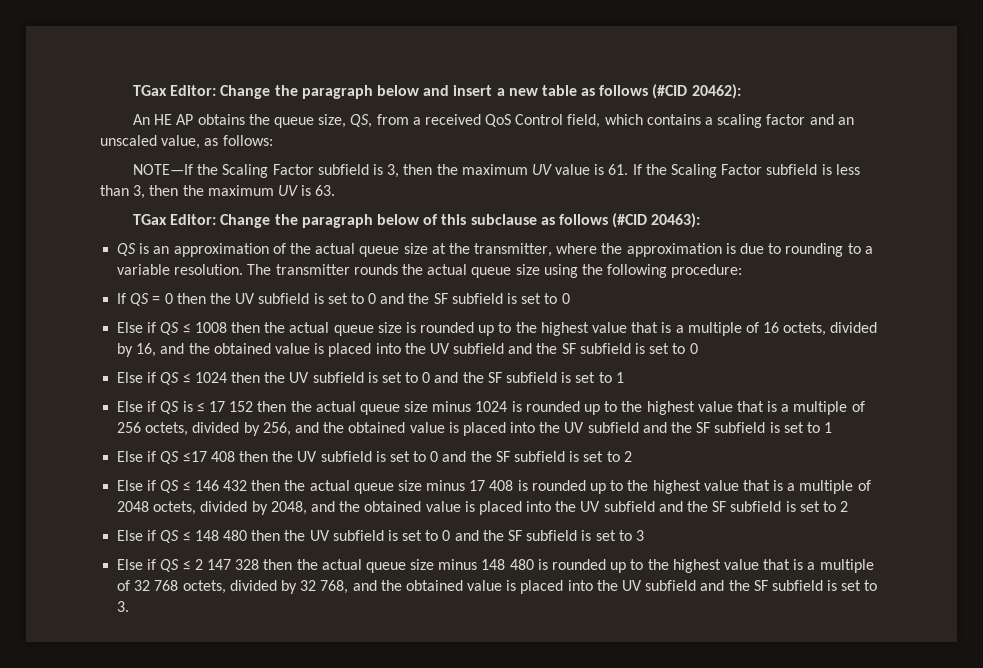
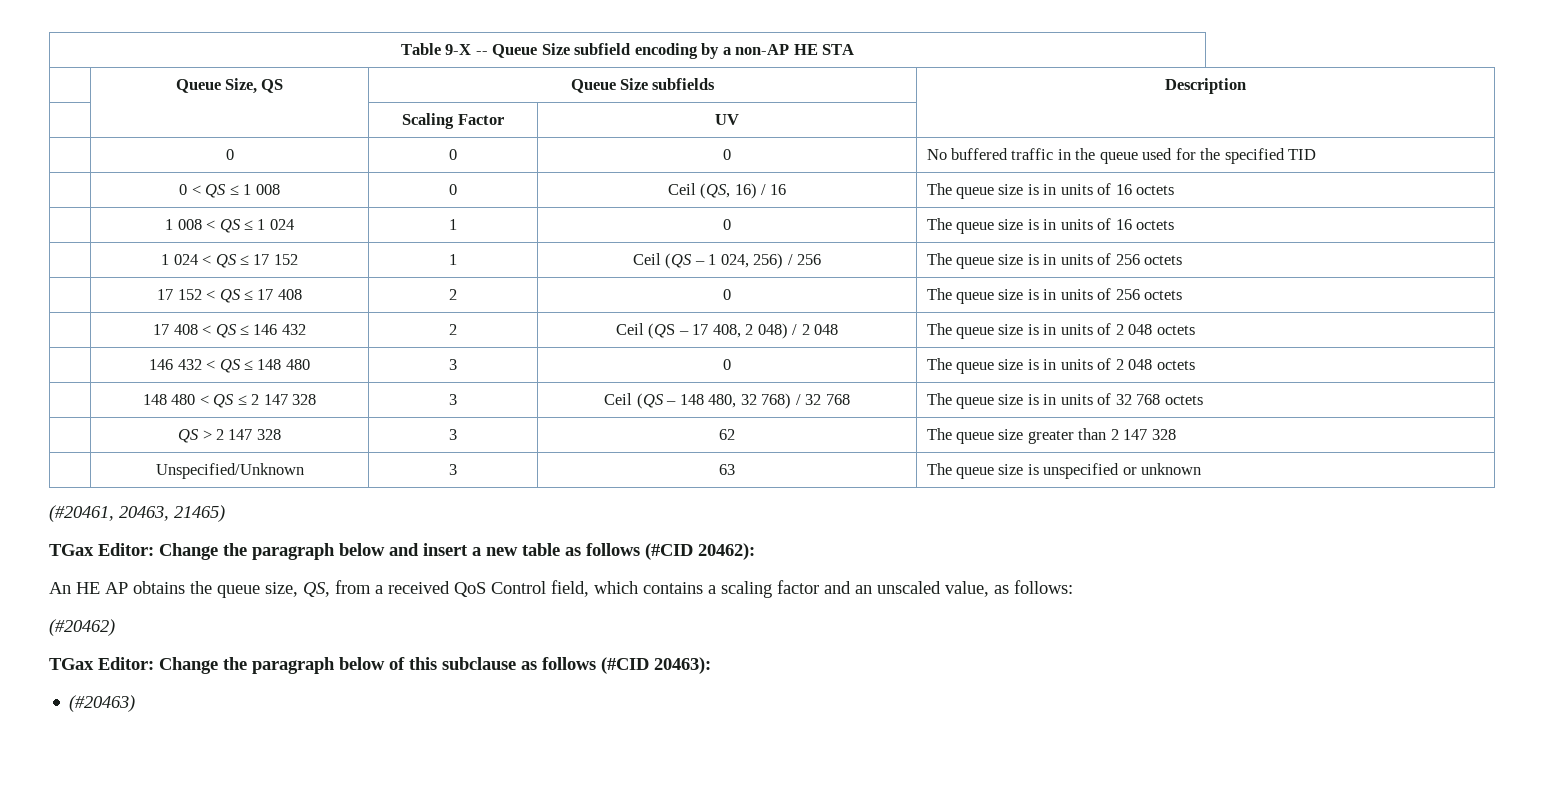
(133, 90) none -> [400,43,855,59] [175,78,284,94] [570,78,716,93] [1165,78,1246,94] [402,113,504,129] [715,114,739,125] [225,149,234,160] [448,149,457,160] [723,149,731,160] [926,148,1317,164] [179,184,280,198] [448,184,457,195] [667,183,787,199] [926,183,1175,199] [165,219,294,233] [448,219,457,230] [723,219,731,230] [926,218,1175,234] [161,254,298,268] [448,254,457,265] [632,253,822,269] [926,253,1183,269] [157,289,302,303] [448,289,457,300] [723,289,731,300] [926,288,1183,304] [153,324,306,338] [448,324,457,335] [615,323,839,339] [926,323,1195,339] [149,359,310,373] [448,359,457,370] [723,359,731,370] [926,358,1195,374] [142,394,317,408] [448,394,457,405] [604,393,850,409] [926,393,1203,409] [178,429,281,443] [448,429,457,440] [719,429,735,440] [926,428,1176,444] [155,463,304,479] [448,464,457,475] [719,464,735,475] [926,463,1202,479] [49,505,225,522] Table 9-X -- Queue Size subfield encoding by a non-AP HE STA // | Queue Size, QS | Queue Size subfields | Description // | | Scaling Factor | UV | // | 0 | 0 | 0 | No buffered traffic in the queue used for the specified TID // | 0 < QS ≤ 1 008 | 0 | Ceil (QS, 16) / 16 | The queue size is in units of 16 octets // | 1 008 < QS ≤ 1 024 | 1 | 0 | The queue size is in units of 16 octets // | 1 024 < QS ≤ 17 152 | 1 | Ceil (QS – 1 024, 256) / 256 | The queue size is in units of 256 octets // | 17 152 < QS ≤ 17 408 | 2 | 0 | The queue size is in units of 256 octets // | 17 408 < QS ≤ 146 432 | 2 | Ceil (QS – 17 408, 2 048) / 2 048 | The queue size is in units of 2 048 octets // | 146 432 < QS ≤ 148 480 | 3 | 0 | The queue size is in units of 2 048 octets // | 148 480 < QS ≤ 2 147 328 | 3 | Ceil (QS – 148 480, 32 768) / 32 768 | The queue size is in units of 32 768 octets // | QS > 2 147 328 | 3 | 62 | The queue size greater than 2 147 328 // | Unspecified/Unknown | 3 | 63 | The queue size is unspecified or unknown // (#20461, 20463, 21465) //
[133,164,860,178] [100,185,336,199] NOTE—If the Scaling Factor subfield is 3, then the maximum UV value is 61. If the Scaling Factor subfield is less than 3, then the maximum UV is 63. -> [49,619,115,636] (#20462)
[117,243,873,257] [117,264,743,278] [117,293,570,306] [117,322,878,336] [117,343,698,357] [117,372,624,385] [117,401,865,415] [117,422,833,436] [117,451,632,464] [117,480,871,494] [117,501,849,515] [117,530,644,543] [117,559,874,573] [117,580,878,594] [117,601,130,612] QS is an approximation of the actual queue size at the transmitter, where the approximation is due to rounding to a variable resolution. The transmitter rounds the actual queue size using the following procedure: // If QS = 0 then the UV subfield is set to 0 and the SF subfield is set to 0 // Else if QS ≤ 1008 then the actual queue size is rounded up to the highest value that is a multiple of 16 octets, divided by 16, and the obtained value is placed into the UV subfield and the SF subfield is set to 0 // Else if QS ≤ 1024 then the UV subfield is set to 0 and the SF subfield is set to 1 // Else if QS is ≤ 17 152 then the actual queue size minus 1024 is rounded up to the highest value that is a multiple of 256 octets, divided by 256, and the obtained value is placed into the UV subfield and the SF subfield is set to 1 // Else if QS ≤17 408 then the UV subfield is set to 0 and the SF subfield is set to 2 // Else if QS ≤ 146 432 then the actual queue size minus 17 408 is rounded up to the highest value that is a multiple of 2048 octets, divided by 2048, and the obtained value is placed into the UV subfield and the SF subfield is set to 2 // Else if QS ≤ 148 480 then the UV subfield is set to 0 and the SF subfield is set to 3 // Else if QS ≤ 2 147 328 then the actual queue size minus 148 480 is rounded up to the highest value that is a multiple of 32 768 octets, divided by 32 768, and the obtained value is placed into the UV subfield and the SF subfield is set to 3. -> [69,695,136,712] (#20463)

